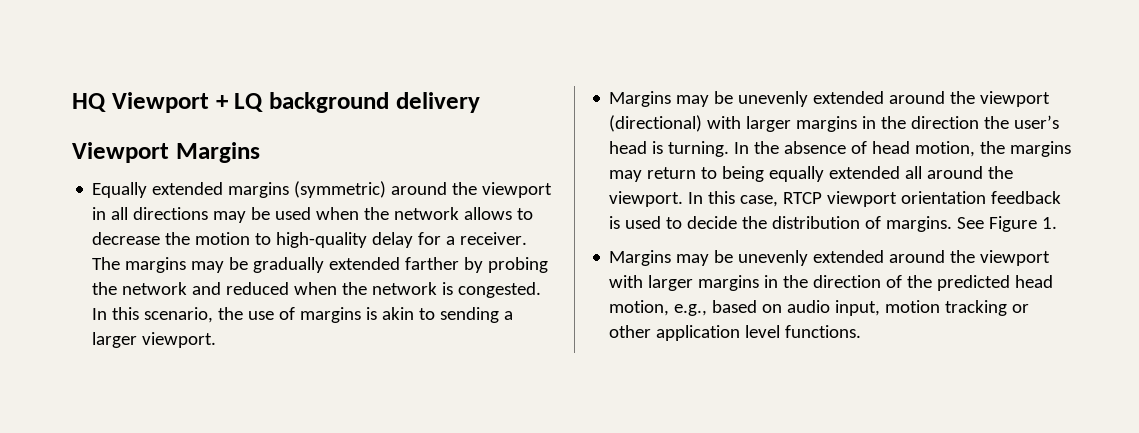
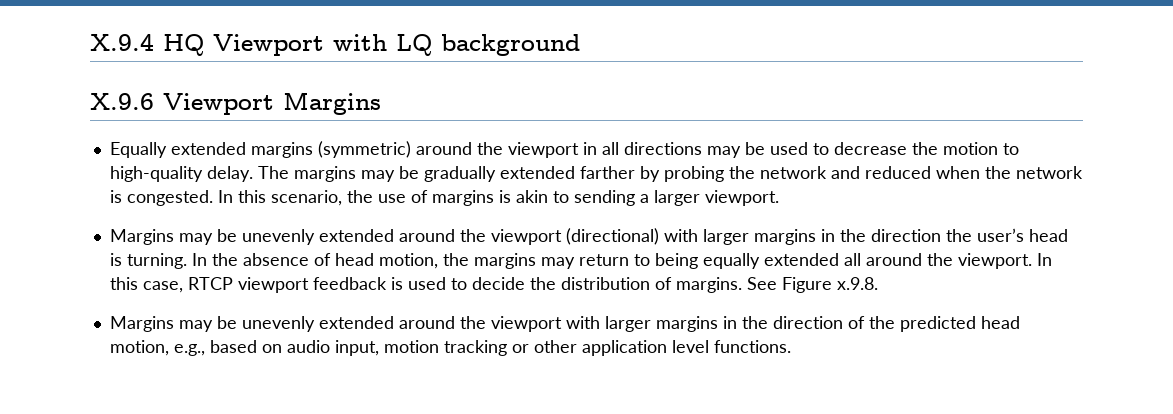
(72, 102) none -> [90,33,154,51] X.9.4
[215,95,228,109] + -> [333,34,387,51] with
[395,92,480,113] delivery // -> [90,93,154,110] // X.9.6
[316,207,513,220] when the network allows -> (808, 148) none
[372,232,528,248] delay for a receiver. -> [206,166,253,182] delay.
[901,191,987,204] orientation -> (309, 285) none
[1042,217,1058,229] 1. -> [836,277,878,290] x.9.8.

